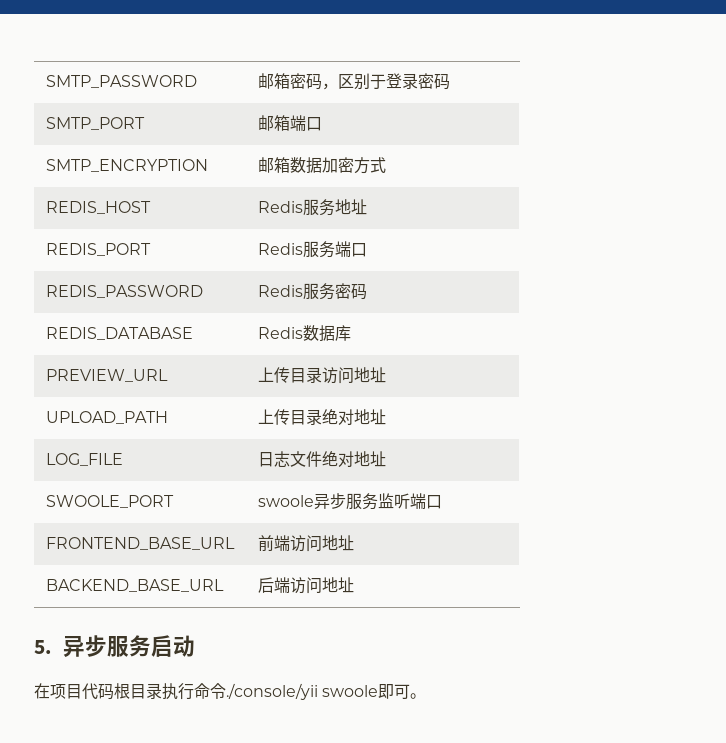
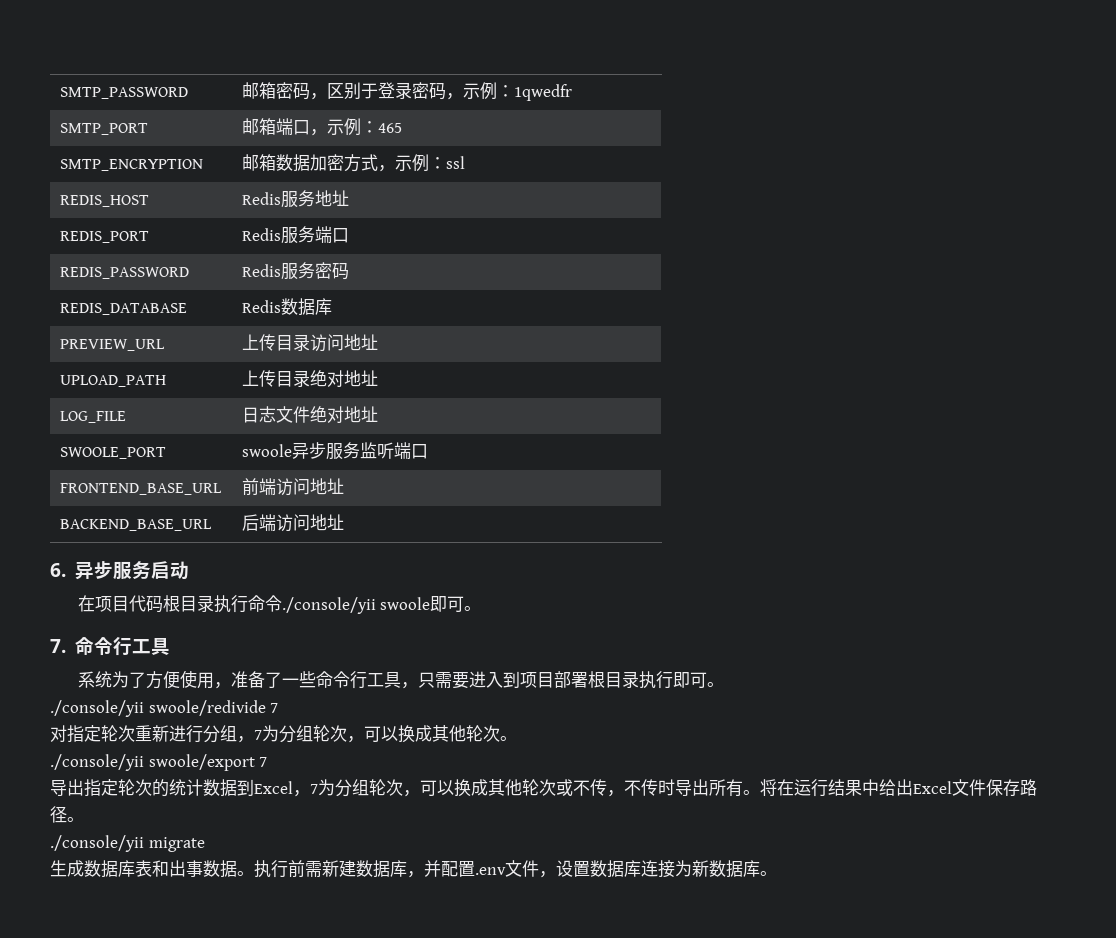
(450, 81) none -> [446,82,573,101] ，示例：1qwedfr
(322, 124) none -> [310,118,403,136] ，示例：465
(386, 165) none -> [378,154,466,172] ，示例：ssl
[34,640,51,654] 5. -> [50,563,66,577] 6.
(427, 696) none -> [50,637,170,656] [77,670,724,689] [50,700,279,717] [50,725,517,743] [50,754,268,771] [50,779,1037,797] [50,806,84,823] [50,835,205,852] [50,860,777,878] // 7.命令行工具 // 系统为了方便使用，准备了一些命令行工具，只需要进入到项目部署根目录执行即可。 // ./console/yii swoole/redivide 7 // 对指定轮次重新进行分组，7为分组轮次，可以换成其他轮次。 // ./console/yii swoole/export 7 // 导出指定轮次的统计数据到Excel，7为分组轮次，可以换成其他轮次或不传，不传时导出所有。将在运行结果中给出Excel文件保存路径。 // ./console/yii migrate // 生成数据库表和出事数据。执行前需新建数据库，并配置.env文件，设置数据库连接为新数据库。

